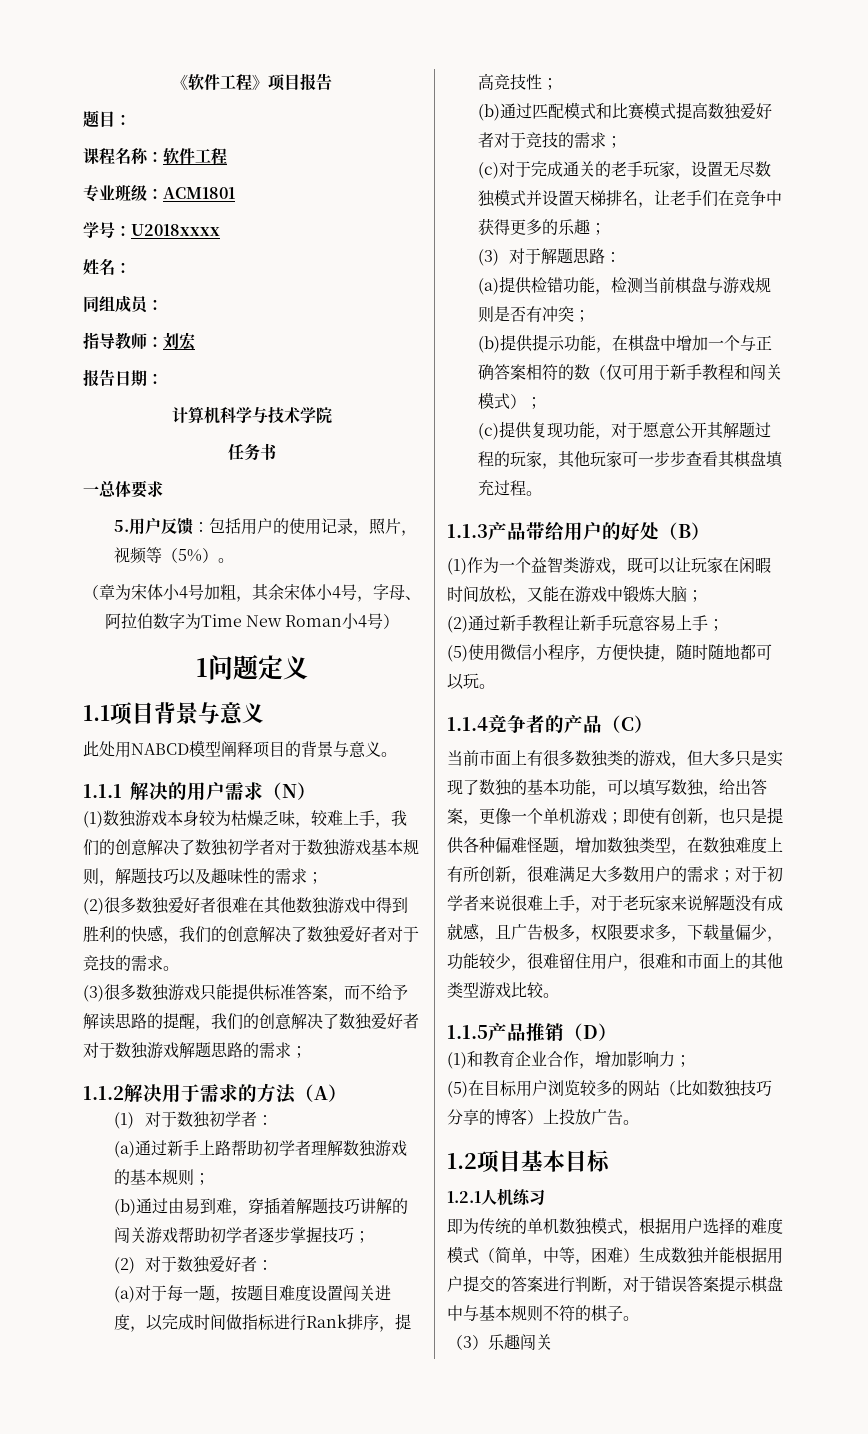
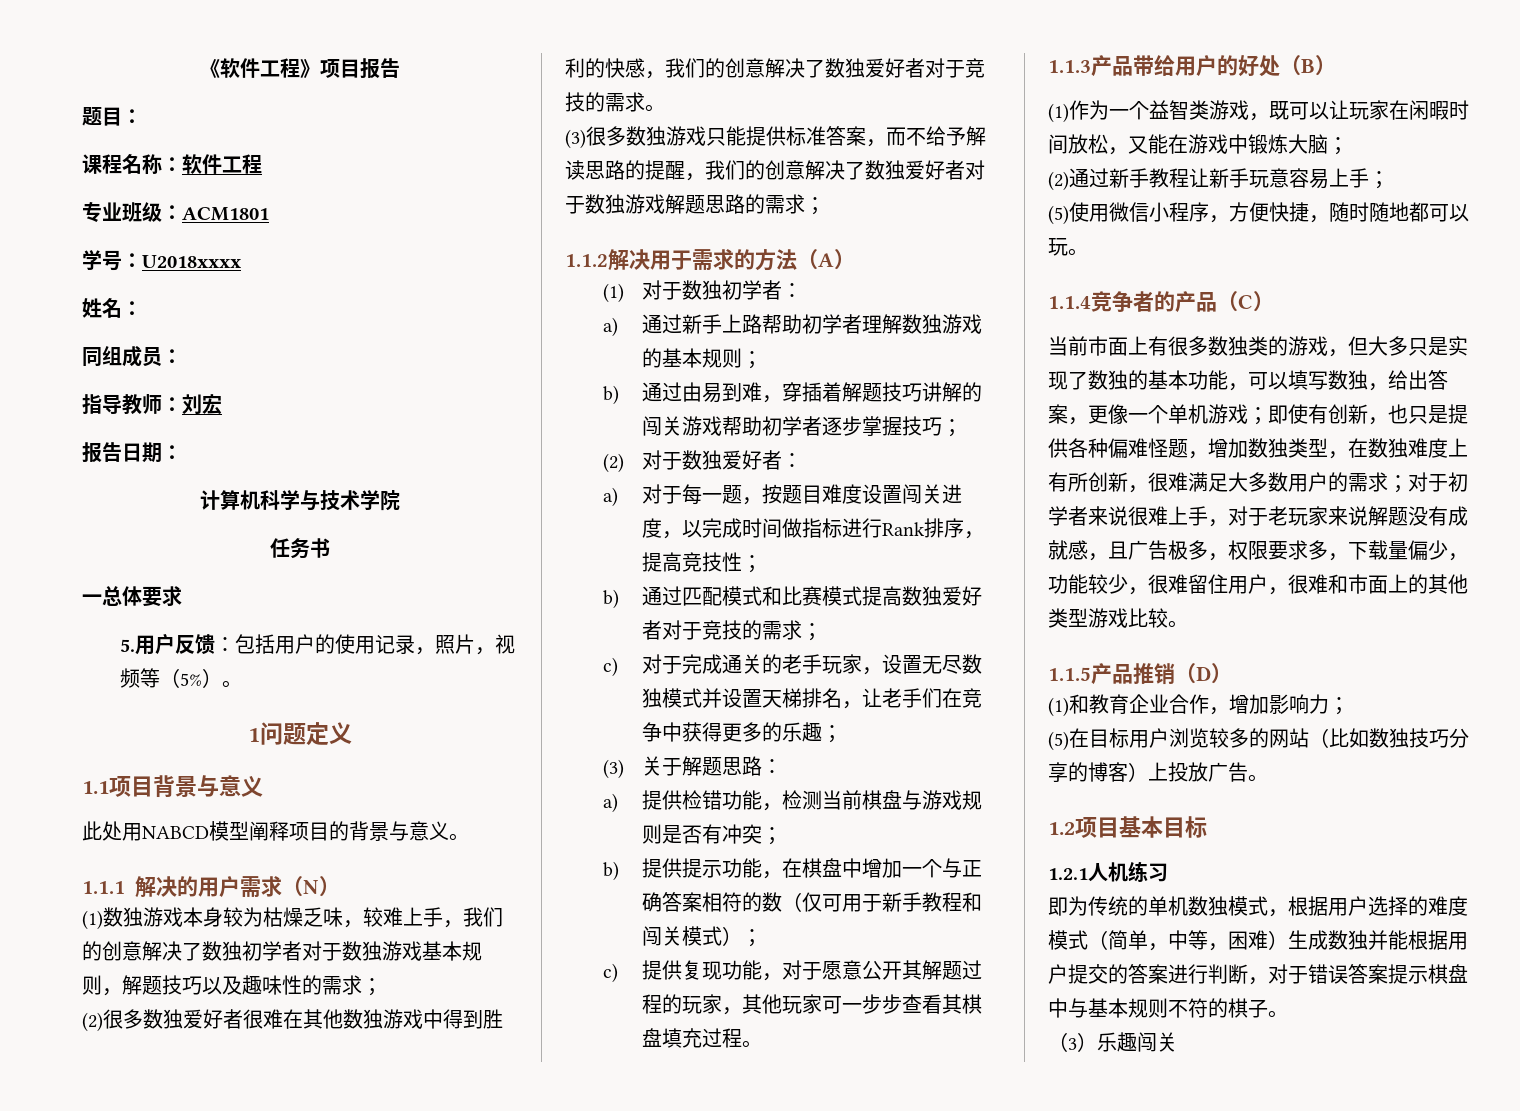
[83,584,421,602] [104,613,400,629] // （章为宋体小4号加粗，其余宋体小4号，字母、阿拉伯数字为Time New Roman小4号） -> (243, 684) none
[114,1141,136,1158] (a) -> [603,317,619,337] a)
[114,1199,137,1216] (b) -> [603,385,620,405] b)
[114,1286,136,1303] (a) -> [603,487,619,507] a)
[478,104,501,121] (b) -> [603,589,620,609] b)
[478,162,500,179] (c) -> [603,657,619,677] c)
[509,248,526,264] 对 -> [641,756,662,776] 关
[478,278,500,295] (a) -> [603,793,619,813] a)
[478,336,501,353] (b) -> [603,861,620,881] b)
[478,423,500,440] (c) -> [603,963,619,983] c)

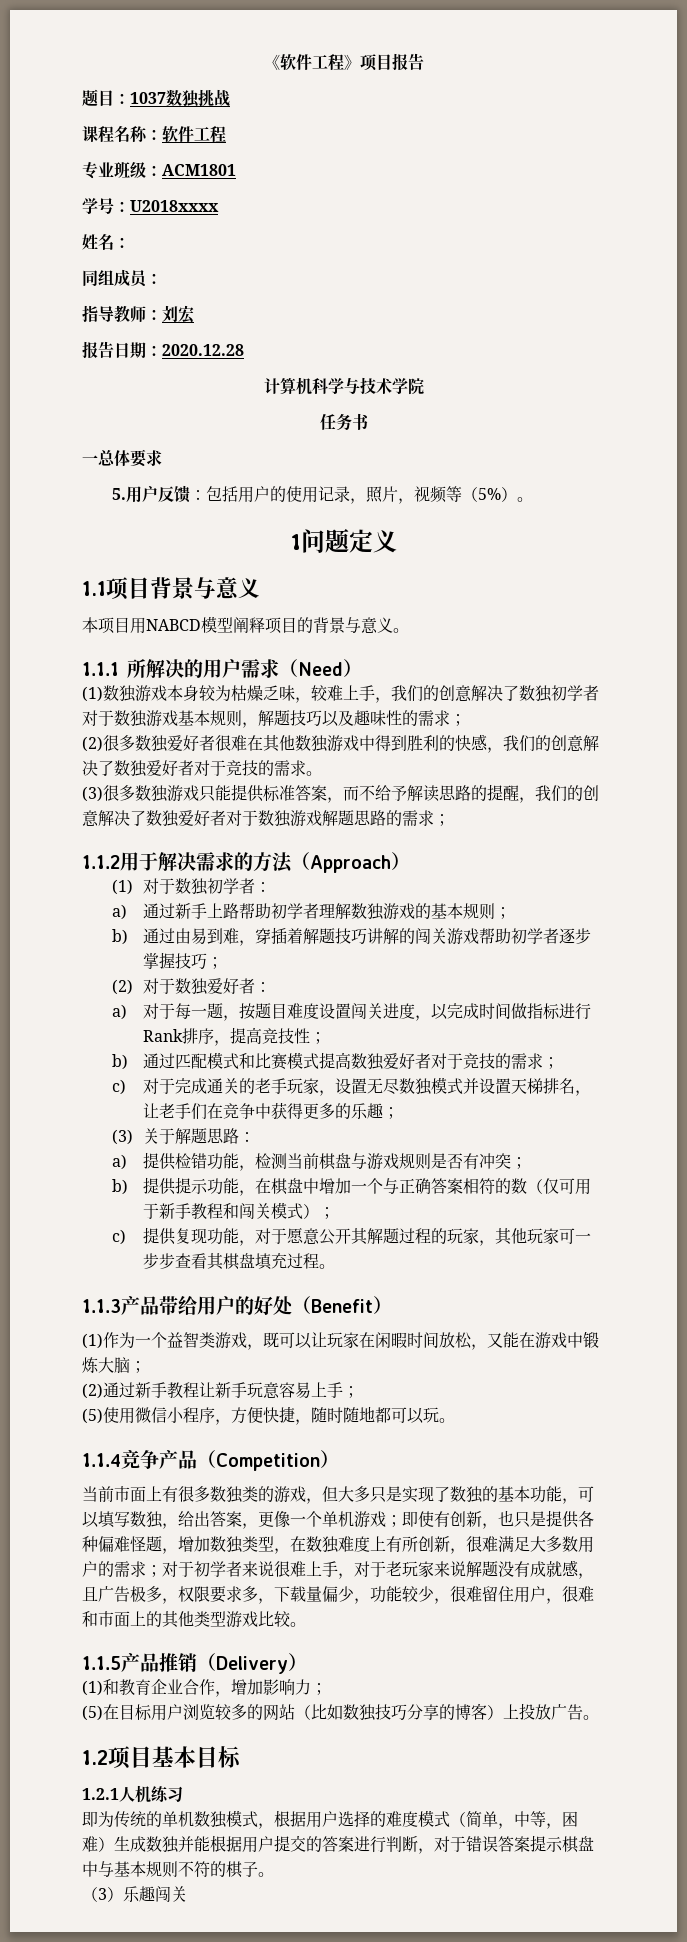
(142, 116) none -> [130,89,230,108] 1037数独挑战
(182, 452) none -> [162,344,244,356] 2020.12.28
[82,821,122,841] 此处 -> [82,617,130,634] 本项目
(125, 887) none -> [127,659,146,678] 所
[303,880,319,894] N -> [298,662,343,676] Need
[608,249,692,271] 解决用于 -> [120,852,196,871] 用于解决
[818,253,834,267] A -> [310,855,391,873] Approach
[1301,59,1315,73] B -> [311,1299,373,1313] Benefit
[1133,291,1253,313] 者的产品（C -> [159,1450,320,1471] 产品（Competition
[1196,666,1211,681] D -> [216,1656,288,1674] Delivery

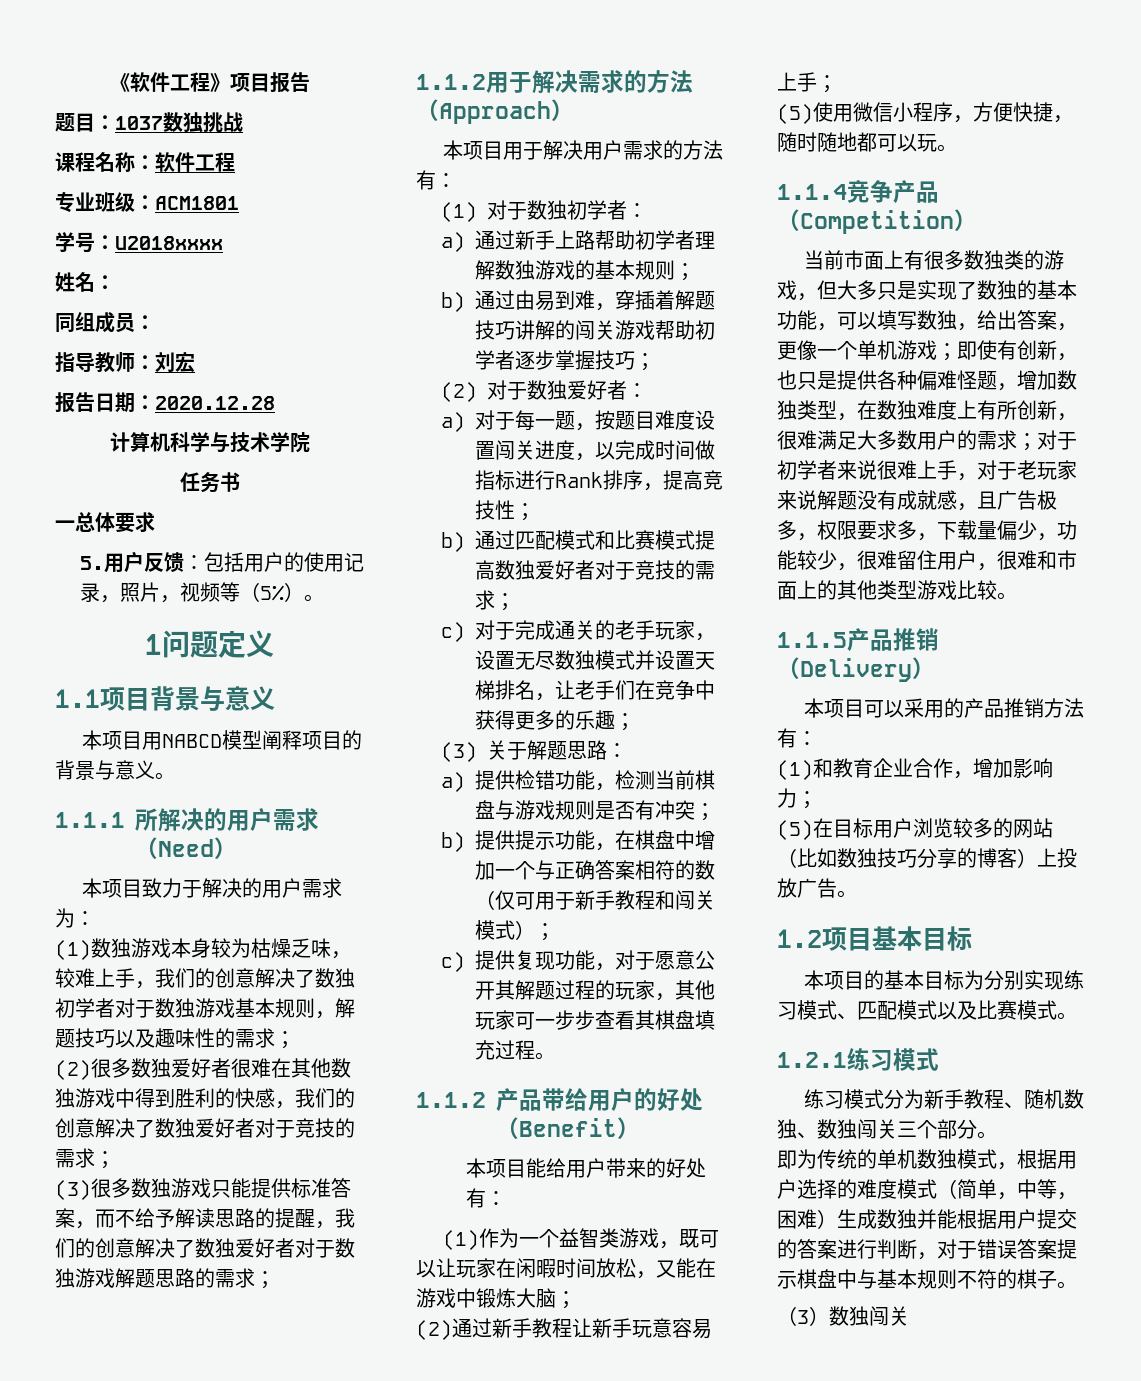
(362, 668) none -> [82,878,343,898] [55,908,95,928] // 本项目致力于解决的用户需求为：
[306,771,322,776] 。 -> [95,1151,115,1169] ；
(410, 861) none -> [443,140,724,160] [416,170,456,190] // 本项目用于解决用户需求的方法有：
[82,1299,121,1313] 1.1.3 -> [416,1092,486,1108] 1.1.2
(392, 1305) none -> [465,1158,706,1178] [465,1188,506,1208] // 本项目能给用户带来的好处有：
(307, 1662) none -> [804,698,1085,718] [777,728,817,748] // 本项目可以采用的产品推销方法有：
[82,1785,183,1803] 1.2.1人机练习 -> [804,970,1085,990] [777,1000,1077,1020] [777,1048,939,1071] [804,1089,1085,1109] [777,1119,997,1139] 本项目的基本目标为分别实现练习模式、匹配模式以及比赛模式。 // 1.2.1练习模式 // 练习模式分为新手教程、随机数独、数独闯关三个部分。
[123,1886,155,1902] 乐趣 -> [829,1306,869,1326] 数独

